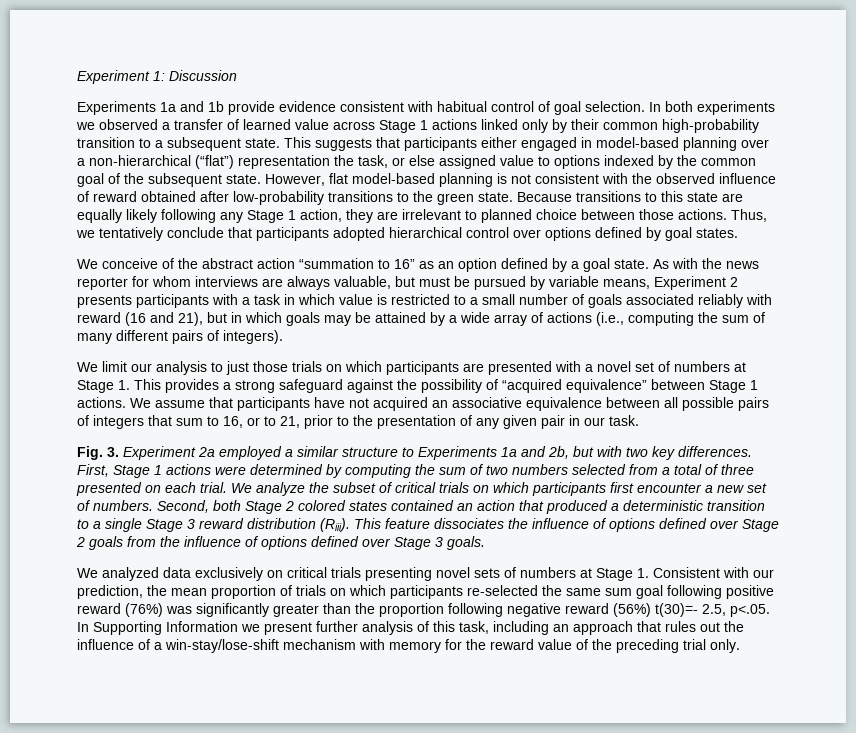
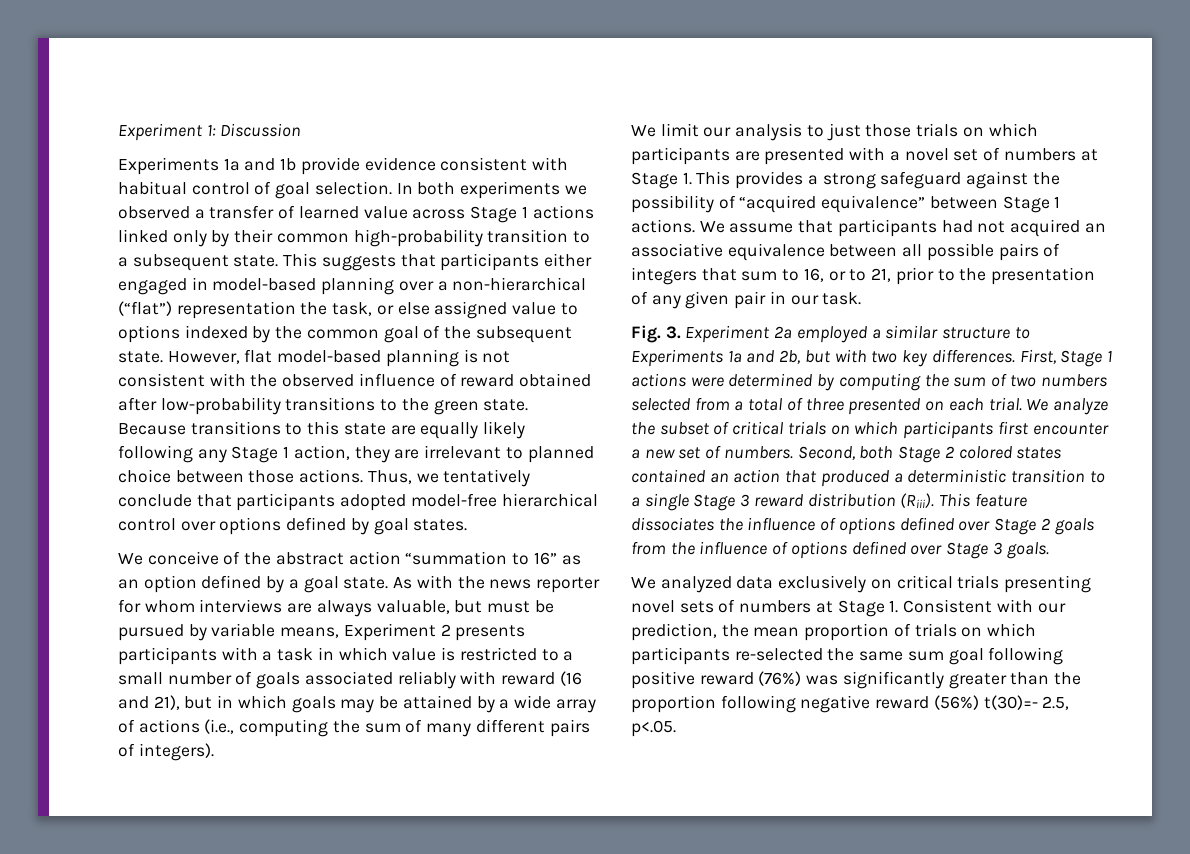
(385, 234) none -> [410,493,497,507] model-free
[314,397,345,408] have -> [941,220,973,233] had
[77,621,744,635] [77,639,740,653] In Supporting Information we present further analysis of this task, including an approach that rules out the influence of a win-stay/lose-shift mechanism with memory for the reward value of the preceding trial only. -> (676, 728) none

